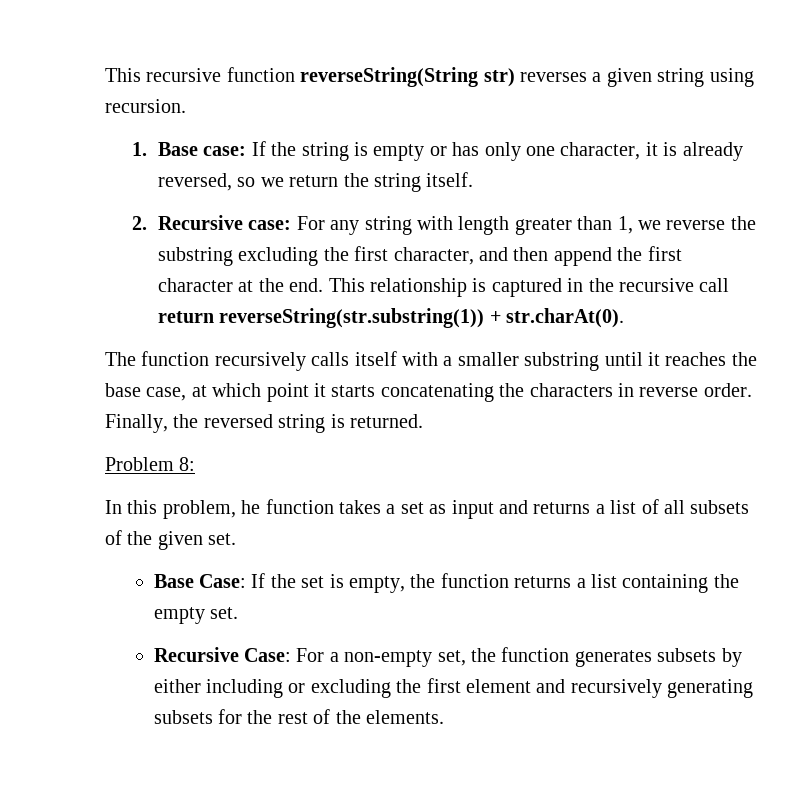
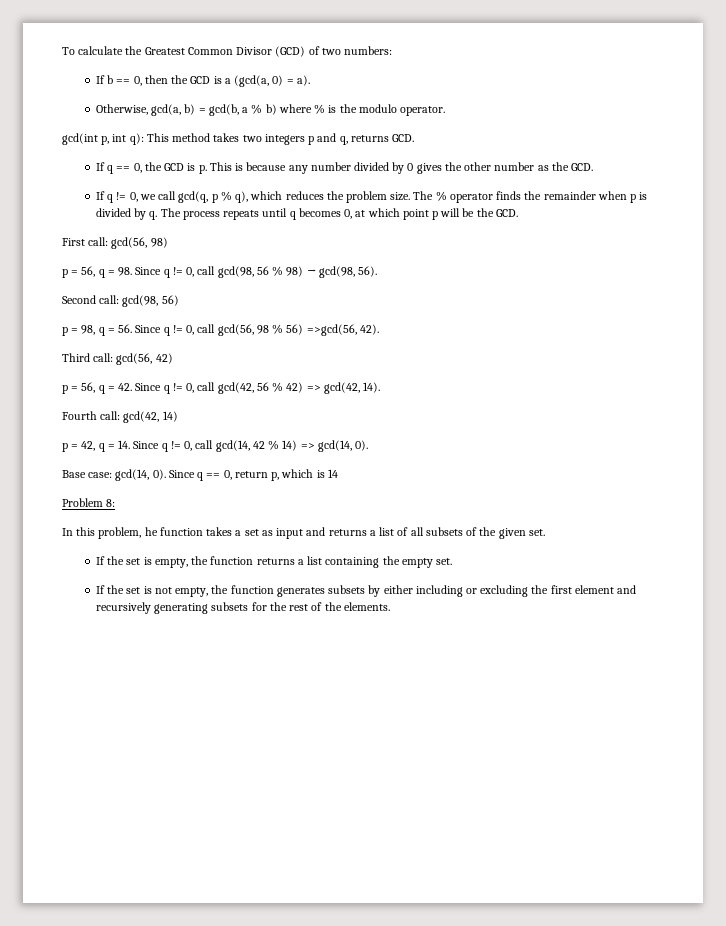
[105,67,754,87] [105,99,186,113] [131,141,743,161] [158,172,474,192] [131,215,756,235] [158,246,682,266] [158,278,730,297] [158,308,625,328] [105,351,757,371] [105,383,752,402] [105,414,423,433] This recursive function reverseString(String str) reverses a given string using recursion. // 1. Base case: If the string is empty or has only one character, it is already reversed, so we return the string itself. // 2. Recursive case: For any string with length greater than 1, we reverse the substring excluding the first character, and then append the first character at the end. This relationship is captured in the recursive call return reverseString(str.substring(1)) + str.charAt(0). // The function recursively calls itself with a smaller substring until it reaches the base case, at which point it starts concatenating the characters in reverse order. Finally, the reversed string is returned. -> [62,46,393,57] [95,75,310,87] [95,104,446,116] [62,133,415,145] [95,162,594,174] [95,191,648,203] [95,208,518,220] [62,237,168,249] [62,266,378,278] [62,295,179,307] [62,324,379,336] [62,353,173,365] [62,382,381,394] [62,411,178,423] [62,440,369,452] [62,469,338,481] To calculate the Greatest Common Divisor (GCD) of two numbers: // If b == 0, then the GCD is a (gcd(a, 0) = a). // Otherwise, gcd(a, b) = gcd(b, a % b) where % is the modulo operator. // gcd(int p, int q): This method takes two integers p and q, returns GCD. // If q == 0, the GCD is p. This is because any number divided by 0 gives the other number as the GCD. // If q != 0, we call gcd(q, p % q), which reduces the problem size. The % operator finds the remainder when p is divided by q. The process repeats until q becomes 0, at which point p will be the GCD. // First call: gcd(56, 98) // p = 56, q = 98. Since q != 0, call gcd(98, 56 % 98) → gcd(98, 56). // Second call: gcd(98, 56) // p = 98, q = 56. Since q != 0, call gcd(56, 98 % 56) =>gcd(56, 42). // Third call: gcd(56, 42) // p = 56, q = 42. Since q != 0, call gcd(42, 56 % 42) => gcd(42, 14). // Fourth call: gcd(42, 14) // p = 42, q = 14. Since q != 0, call gcd(14, 42 % 14) => gcd(14, 0). // Base case: gcd(14, 0). Since q == 0, return p, which is 14
[153,574,246,588] Base Case: -> (545, 532) none
[153,647,466,667] Recursive Case: For a non-empty set, -> [95,585,209,597] If the set is not empty,

